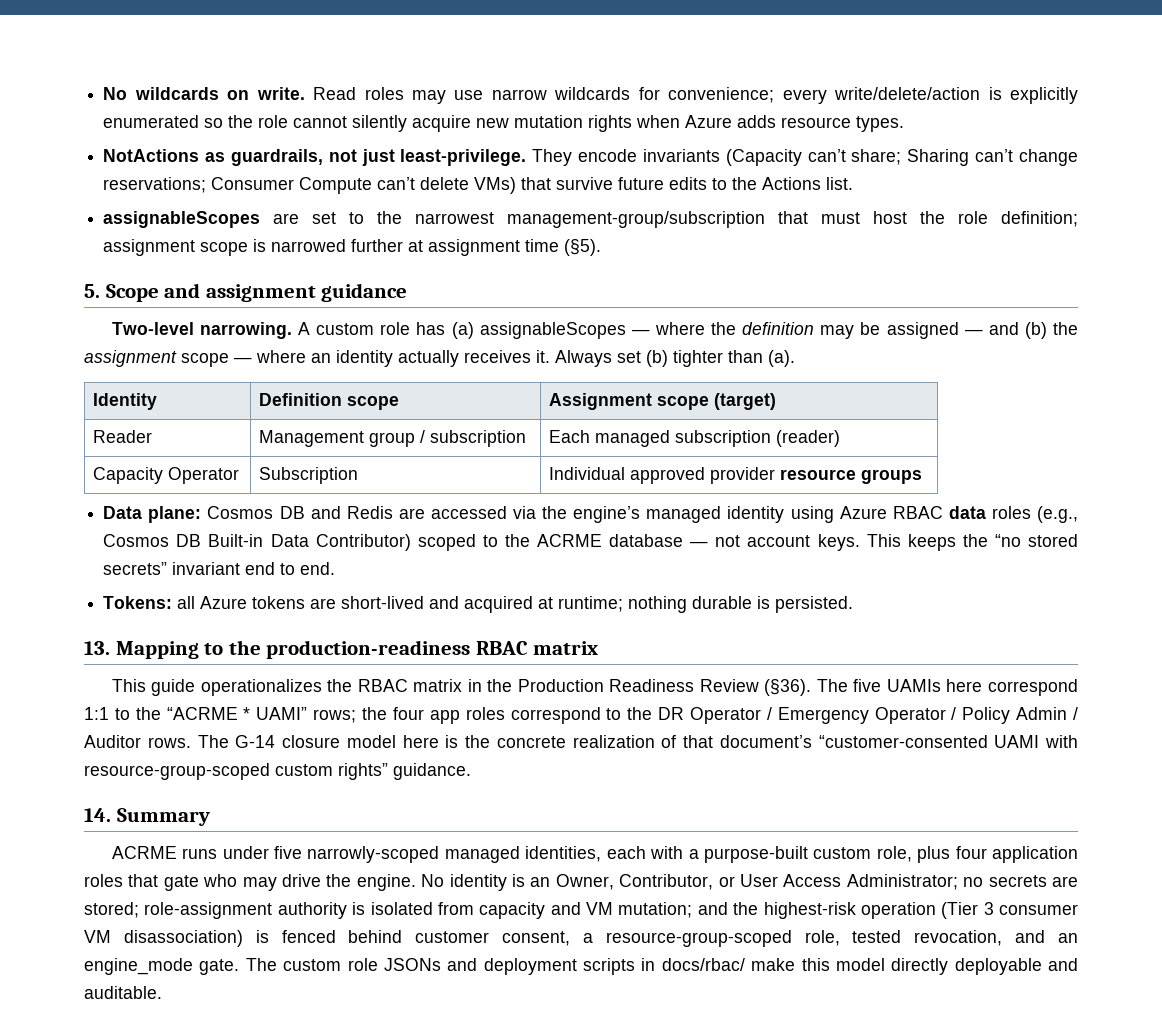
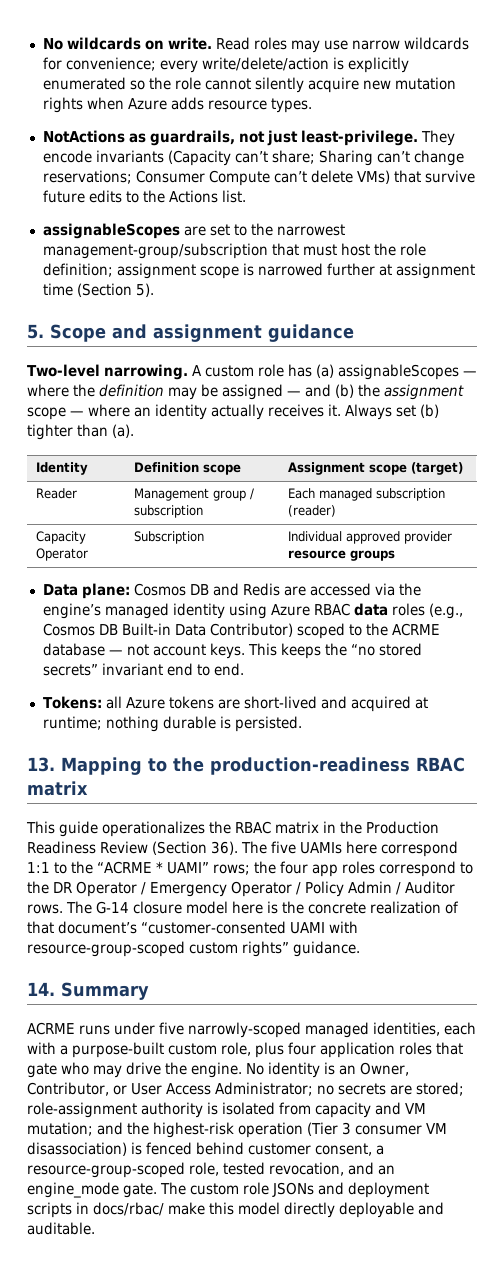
[564,239,602,256] (§5). -> [76,283,154,297] (Section 5).
[764,679,812,696] (§36). -> [152,841,238,855] (Section 36).

